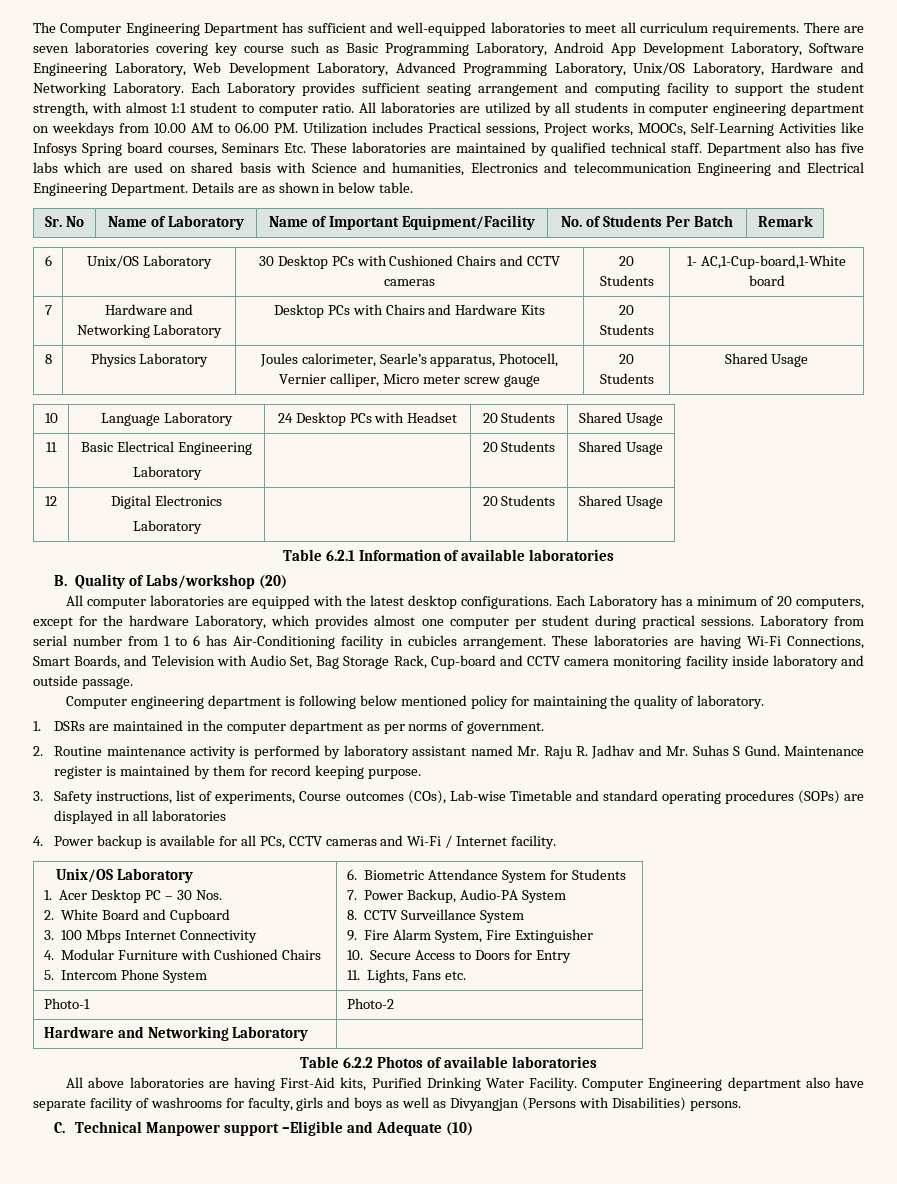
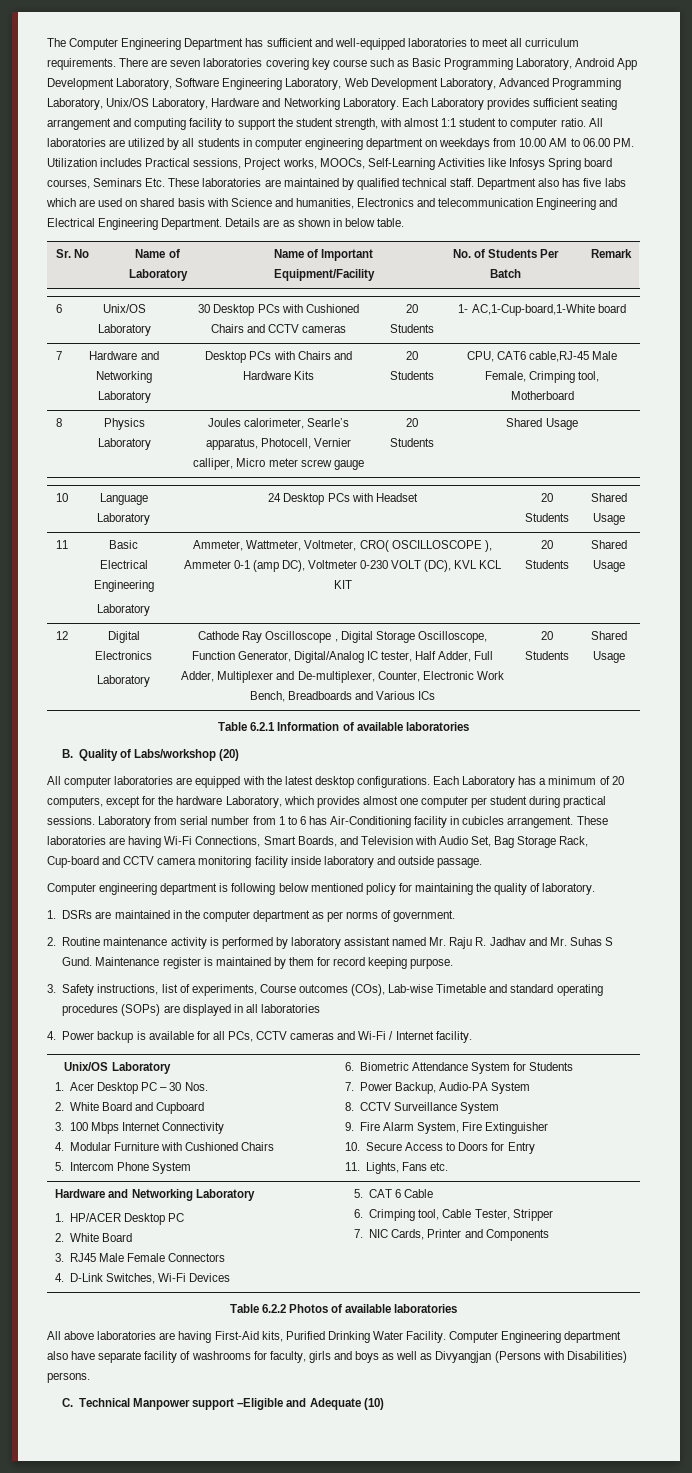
(654, 329) none -> [466,351,618,362] [484,371,600,383] [510,391,574,400] CPU, CAT6 cable,RJ-45 Male Female, Crimping tool, Motherboard
(202, 473) none -> [193,540,492,552] [183,560,503,572] [333,580,352,589] Ammeter, Wattmeter, Voltmeter, CRO( OSCILLOSCOPE ), Ammeter 0-1 (amp DC), Voltmeter 0-230 VOLT (DC), KVL KCL KIT
(202, 527) none -> [198,631,487,643] [191,651,494,663] [181,671,504,683] [249,691,436,702] Cathode Ray Oscilloscope , Digital Storage Oscilloscope, Function Generator, Digital/Analog IC tester, Half Adder, Full Adder, Multiplexer and De-multiplexer, Counter, Electronic Work Bench, Breadboards and Various ICs
[43,998,90,1009] [346,998,394,1009] [43,1026,309,1041] // Photo-1 | Photo-2 // Hardware and Networking Laboratory | -> [55,1189,255,1201] [55,1213,185,1225] [55,1233,133,1242] [55,1253,226,1262] [55,1273,231,1284] [354,1189,434,1198] [354,1209,553,1221] [354,1229,549,1241] // Hardware and Networking Laboratory // 1. HP/ACER Desktop PC // 2. White Board // 3. RJ45 Male Female Connectors // 4. D-Link Switches, Wi-Fi Devices | 5. CAT 6 Cable // 6. Crimping tool, Cable Tester, Stripper // 7. NIC Cards, Printer and Components

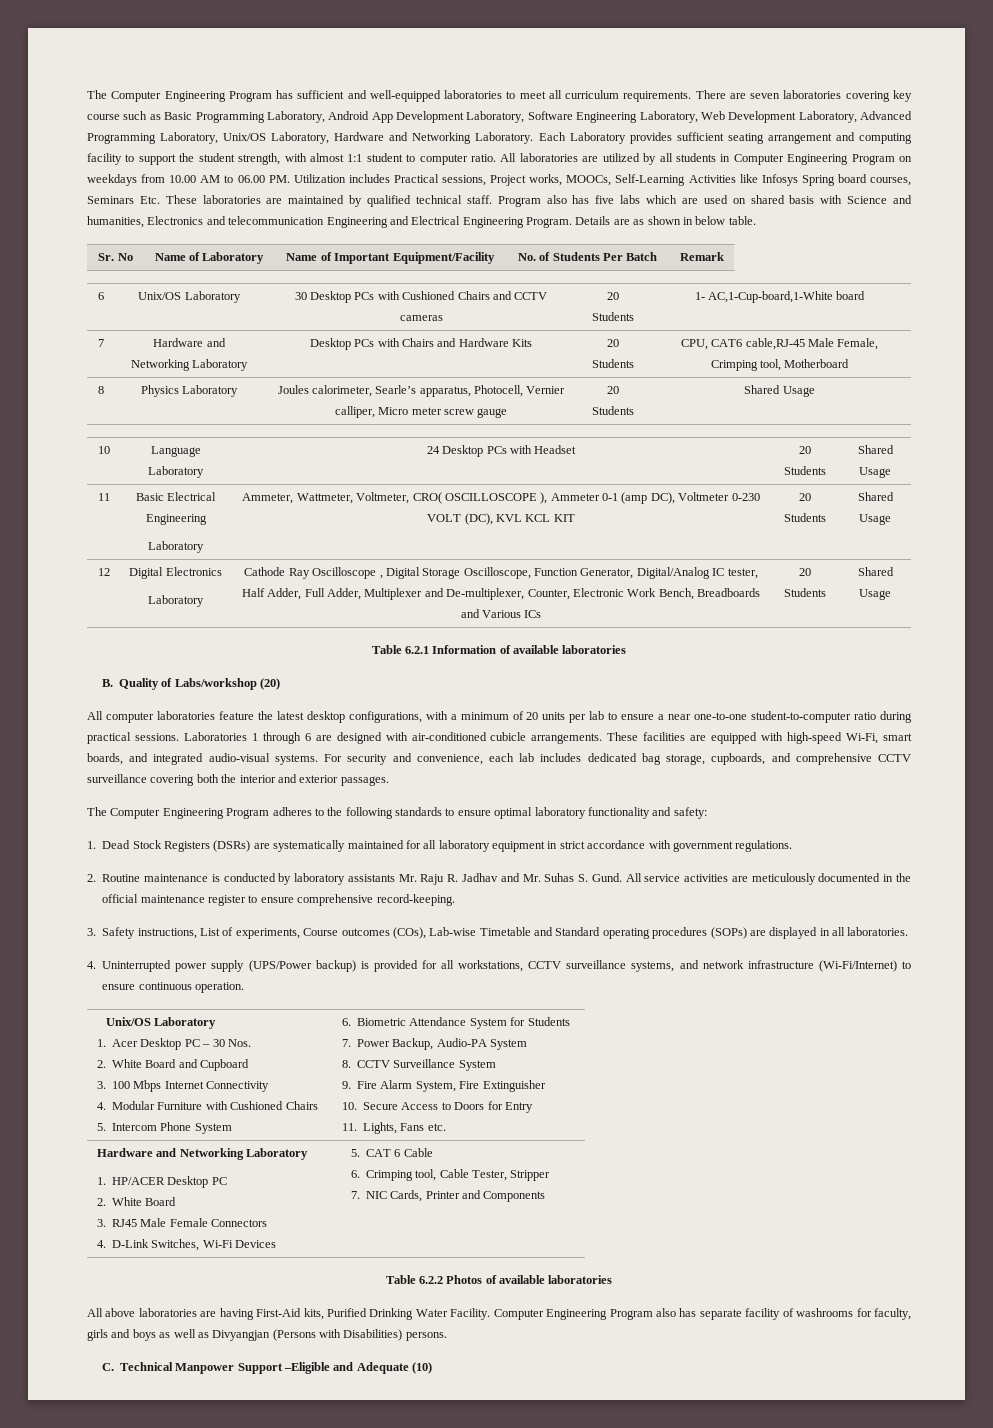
[47,38,244,50] The Computer Engineering Department -> [87,90,272,102] The Computer Engineering Program
[254,138,423,150] computer engineering department -> [733,154,895,165] Computer Engineering Program
[477,178,537,190] Department -> [497,196,541,207] Program
[161,218,223,230] Department. -> [526,217,572,228] Program.
[176,776,624,788] [47,796,607,808] [47,816,608,828] [47,836,589,848] [47,856,483,868] [47,883,596,895] [47,910,456,922] [47,937,427,949] are equipped with the latest desktop configurations. Each Laboratory has a minimum of 20 computers, except for the hardware Laboratory, which provides almost one computer per student during practical sessions. Laboratory from serial number from 1 to 6 has Air-Conditioning facility in cubicles arrangement. These laboratories are having Wi-Fi Connections, Smart Boards, and Television with Audio Set, Bag Storage Rack, Cup-board and CCTV camera monitoring facility inside laboratory and outside passage. // Computer engineering department is following below mentioned policy for maintaining the quality of laboratory. // 1. DSRs are maintained in the computer department as per norms of government. // 2. Routine maintenance activity is performed by laboratory assistant named -> [218,711,912,723] [87,732,912,744] [87,753,911,765] [87,774,389,786] [87,807,707,819] [87,840,793,852] [87,873,395,885] feature the latest desktop configurations, with a minimum of 20 units per lab to ensure a near one-to-one student-to-computer ratio during practical sessions. Laboratories 1 through 6 are designed with air-conditioned cubicle arrangements. These facilities are equipped with high-speed Wi-Fi, smart boards, and integrated audio-visual systems. For security and convenience, each lab includes dedicated bag storage, cupboards, and comprehensive CCTV surveillance covering both the interior and exterior passages. // The Computer Engineering Program adheres to the following standards to ensure optimal laboratory functionality and safety: // 1. Dead Stock Registers (DSRs) are systematically maintained for all laboratory equipment in strict accordance with government regulations. // 2. Routine maintenance is conducted by laboratory assistants
[604,937,613,946] [62,957,454,969] S Gund. Maintenance register is maintained by them for record keeping purpose. -> [578,873,911,885] [102,894,455,906] S. Gund. All service activities are meticulously documented in the official maintenance register to ensure comprehensive record-keeping.
[161,984,178,993] list -> [200,928,220,936] List
[510,984,554,993] standard -> [555,927,601,936] Standard
[260,1004,320,1013] [47,1031,472,1043] laboratories // 4. Power backup is available for all PCs, CCTV cameras and Wi-Fi / Internet facility. -> [847,927,909,936] [87,960,912,972] [102,982,244,993] laboratories. // 4. Uninterrupted power supply (UPS/Power backup) is provided for all workstations, CCTV surveillance systems, and network infrastructure (Wi-Fi/Internet) to ensure continuous operation.
[564,1331,622,1343] [47,1351,96,1360] department also have -> [609,1308,697,1320] Program also has
[192,1398,235,1410] support -> [237,1363,283,1374] Support

